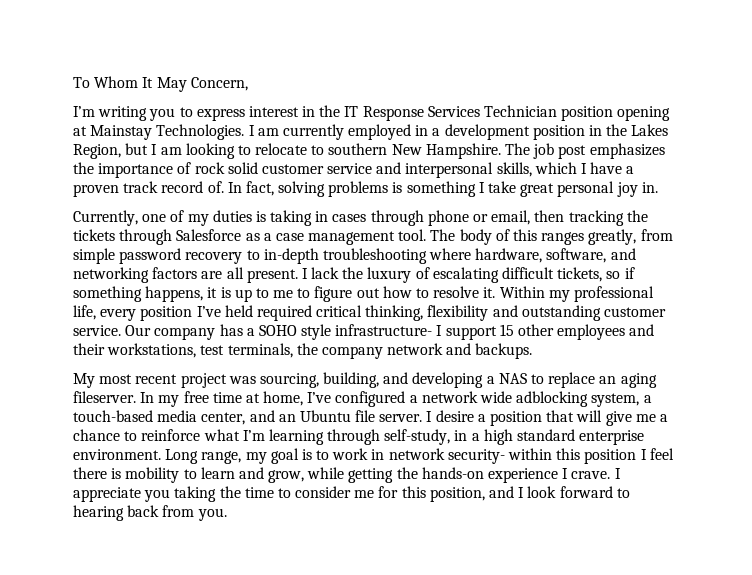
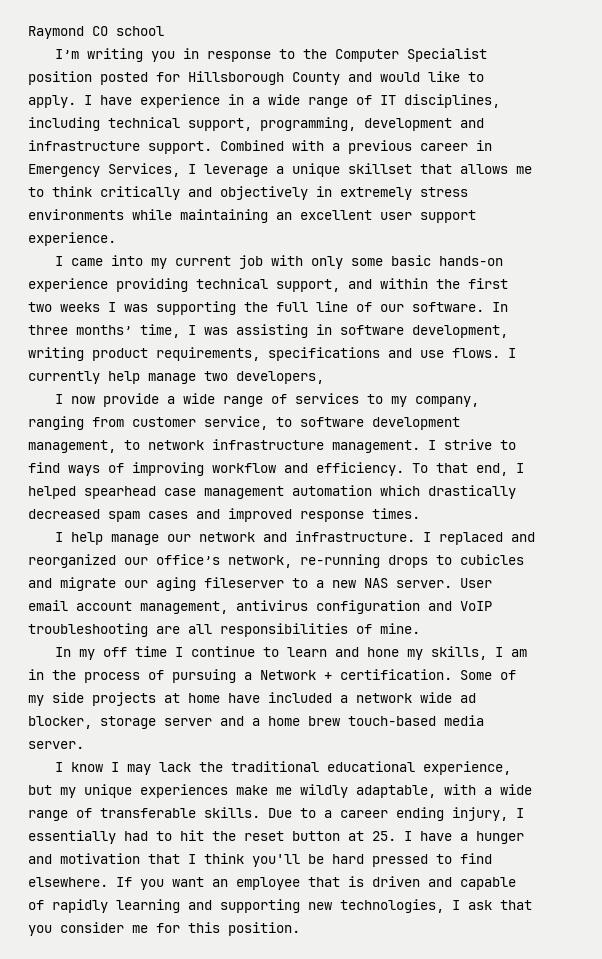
[73,76,248,92] [73,105,671,121] [73,124,669,140] [73,143,665,159] [73,162,635,178] [73,181,658,197] [73,210,648,226] [73,229,673,245] [73,248,636,264] [73,267,635,283] [73,286,654,302] [73,305,667,321] [73,324,655,340] [73,343,533,359] [73,372,657,388] [73,391,652,407] [73,410,668,426] [73,429,645,445] [73,448,674,464] [73,467,621,483] [73,486,630,502] [73,505,227,521] To Whom It May Concern, // I’m writing you to express interest in the IT Response Services Technician position opening at Mainstay Technologies. I am currently employed in a development position in the Lakes Region, but I am looking to relocate to southern New Hampshire. The job post emphasizes the importance of rock solid customer service and interpersonal skills, which I have a proven track record of. In fact, solving problems is something I take great personal joy in. // Currently, one of my duties is taking in cases through phone or email, then tracking the tickets through Salesforce as a case management tool. The body of this ranges greatly, from simple password recovery to in-depth troubleshooting where hardware, software, and networking factors are all present. I lack the luxury of escalating difficult tickets, so if something happens, it is up to me to figure out how to resolve it. Within my professional life, every position I’ve held required critical thinking, flexibility and outstanding customer service. Our company has a SOHO style infrastructure- I support 15 other employees and their workstations, test terminals, the company network and backups. // My most recent project was sourcing, building, and developing a NAS to replace an aging fileserver. In my free time at home, I’ve configured a network wide adblocking system, a touch-based media center, and an Ubuntu file server. I desire a position that will give me a chance to reinforce what I’m learning through self-study, in a high standard enterprise environment. Long range, my goal is to work in network security- within this position I feel there is mobility to learn and grow, while getting the hands-on experience I crave. I appreciate you taking the time to consider me for this position, and I look forward to hearing back from you. -> [28,26,164,39] [55,48,488,62] [28,71,484,85] [28,94,500,108] [28,117,484,131] [28,140,492,154] [28,163,532,177] [28,186,468,200] [28,209,476,223] [28,232,116,246] [55,255,504,269] [28,278,508,292] [28,301,508,315] [28,324,508,338] [28,347,516,361] [28,371,324,384] [55,393,480,407] [28,416,460,430] [28,439,516,453] [28,462,524,476] [28,485,516,499] [28,508,420,522] [55,531,536,545] [28,554,524,568] [28,577,492,591] [28,600,492,614] [28,623,420,637] [55,646,528,660] [28,669,516,683] [28,692,476,706] [28,715,484,729] [28,741,84,749] [55,761,512,775] [28,784,532,798] [28,807,524,821] [28,830,524,844] [28,853,492,867] [28,876,516,890] [28,899,532,913] [28,922,300,936] Raymond CO school // I’m writing you in response to the Computer Specialist position posted for Hillsborough County and would like to apply. I have experience in a wide range of IT disciplines, including technical support, programming, development and infrastructure support. Combined with a previous career in Emergency Services, I leverage a unique skillset that allows me to think critically and objectively in extremely stress environments while maintaining an excellent user support experience. // I came into my current job with only some basic hands-on experience providing technical support, and within the first two weeks I was supporting the full line of our software. In three months’ time, I was assisting in software development, writing product requirements, specifications and use flows. I currently help manage two developers, // I now provide a wide range of services to my company, ranging from customer service, to software development management, to network infrastructure management. I strive to find ways of improving workflow and efficiency. To that end, I helped spearhead case management automation which drastically decreased spam cases and improved response times. // I help manage our network and infrastructure. I replaced and reorganized our office’s network, re-running drops to cubicles and migrate our aging fileserver to a new NAS server. User email account management, antivirus configuration and VoIP troubleshooting are all responsibilities of mine. // In my off time I continue to learn and hone my skills, I am in the process of pursuing a Network + certification. Some of my side projects at home have included a network wide ad blocker, storage server and a home brew touch-based media server. // I know I may lack the traditional educational experience, but my unique experiences make me wildly adaptable, with a wide range of transferable skills. Due to a career ending injury, I essentially had to hit the reset button at 25. I have a hunger and motivation that I think you'll be hard pressed to find elsewhere. If you want an employee that is driven and capable of rapidly learning and supporting new technologies, I ask that you consider me for this position.

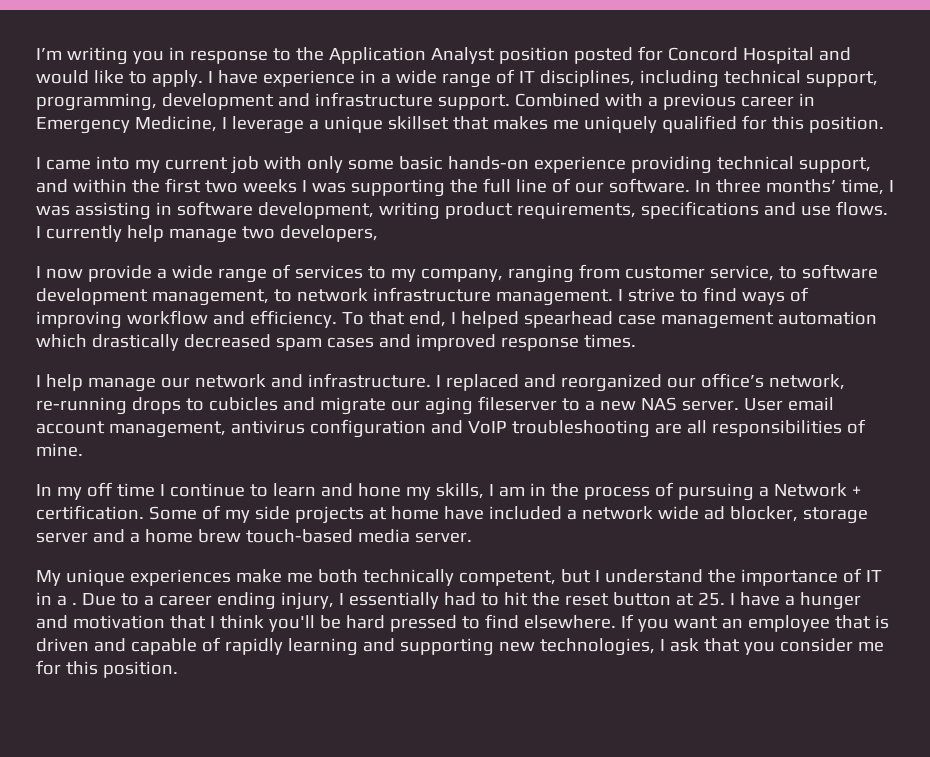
[28,26,164,39] Raymond CO school // -> (36, 54) none
[335,48,488,62] Computer Specialist -> [328,47,495,64] Application Analyst
[188,71,340,85] Hillsborough County -> [667,47,814,64] Concord Hospital
[108,163,180,177] Services, -> [134,116,217,132] Medicine,
[460,164,532,174] [28,186,468,200] [28,209,476,223] [28,232,116,246] allows me to think critically and objectively in extremely stress environments while maintaining an excellent user support experience. -> [492,115,884,133] makes me uniquely qualified for this position.
[55,761,512,775] [28,784,532,798] [28,807,260,821] I know I may lack the traditional educational experience, but my unique experiences make me wildly adaptable, with a wide range of transferable skills. -> [36,568,882,586] [36,592,77,606] My unique experiences make me both technically competent, but I understand the importance of IT in a .

